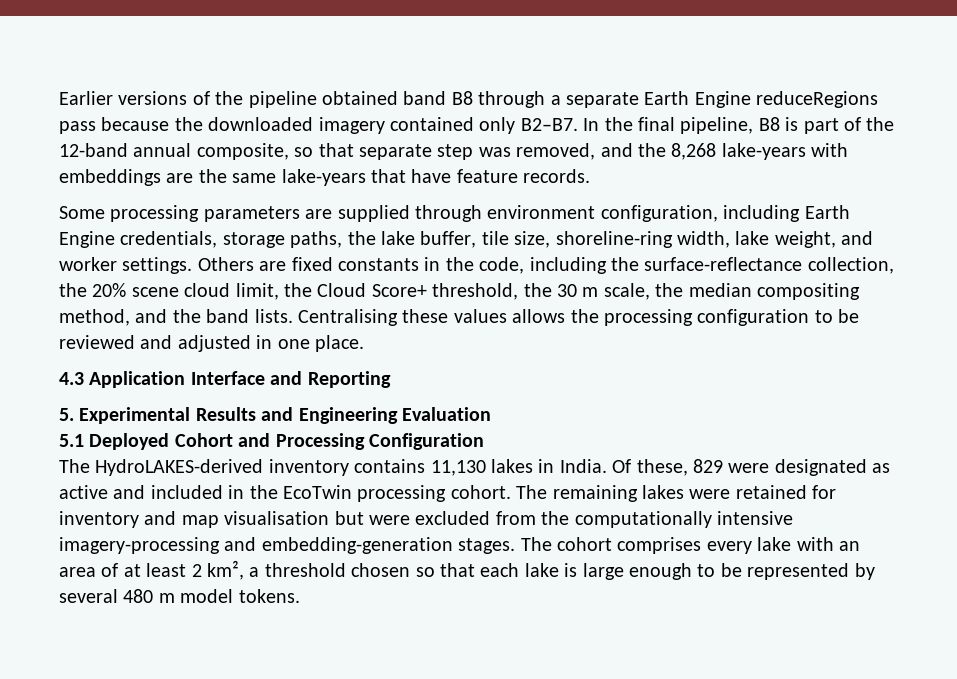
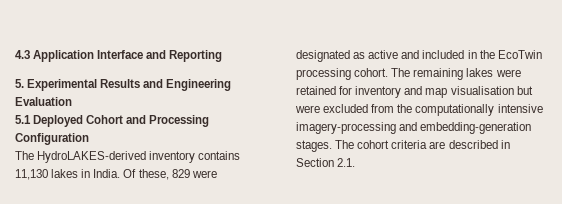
[59,91,879,108] [59,117,895,134] [59,143,849,160] [59,169,591,186] [59,205,850,222] [59,231,874,248] [59,257,894,274] [59,283,860,300] [59,309,860,326] [59,335,364,352] Earlier versions of the pipeline obtained band B8 through a separate Earth Engine reduceRegions pass because the downloaded imagery contained only B2–B7. In the final pipeline, B8 is part of the 12-band annual composite, so that separate step was removed, and the 8,268 lake-years with embeddings are the same lake-years that have feature records. // Some processing parameters are supplied through environment configuration, including Earth Engine credentials, storage paths, the lake buffer, tile size, shoreline-ring width, lake weight, and worker settings. Others are fixed constants in the code, including the surface-reflectance collection, the 20% scene cloud limit, the Cloud Score+ threshold, the 30 m scale, the median compositing method, and the band lists. Centralising these values allows the processing configuration to be reviewed and adjusted in one place. // -> (15, 54) none
[617,537,860,554] [59,560,875,580] [59,589,300,603] comprises every lake with an area of at least 2 km², a threshold chosen so that each lake is large enough to be represented by several 480 m model tokens. -> [391,140,510,149] [296,158,356,167] criteria are described in Section 2.1.

